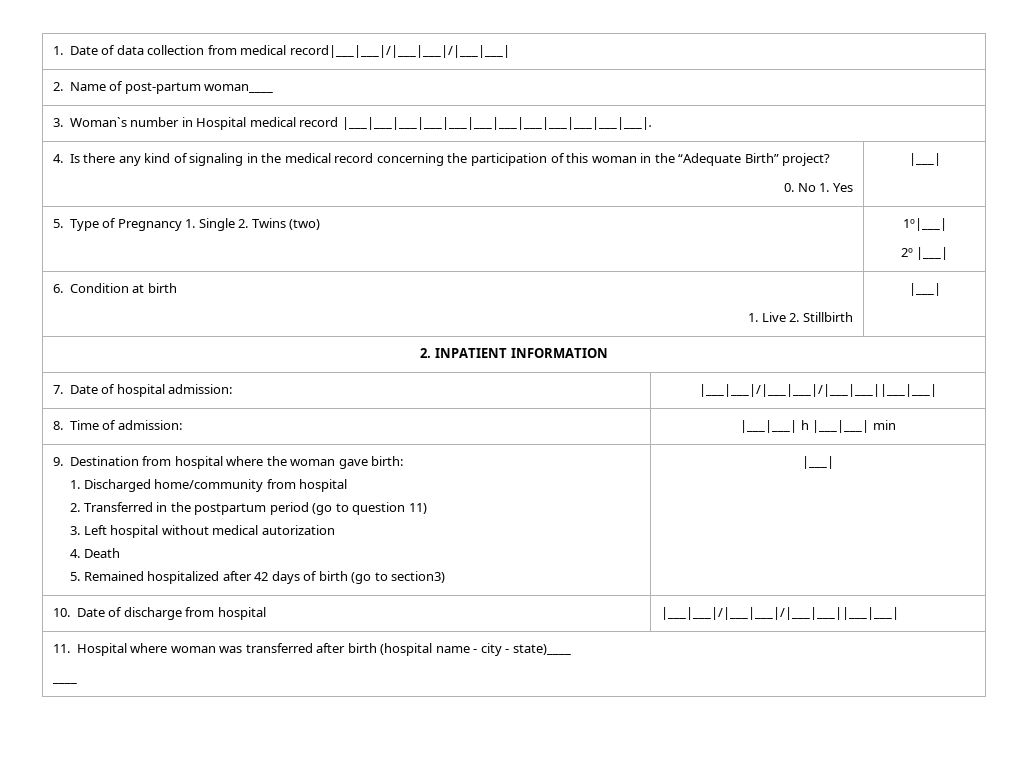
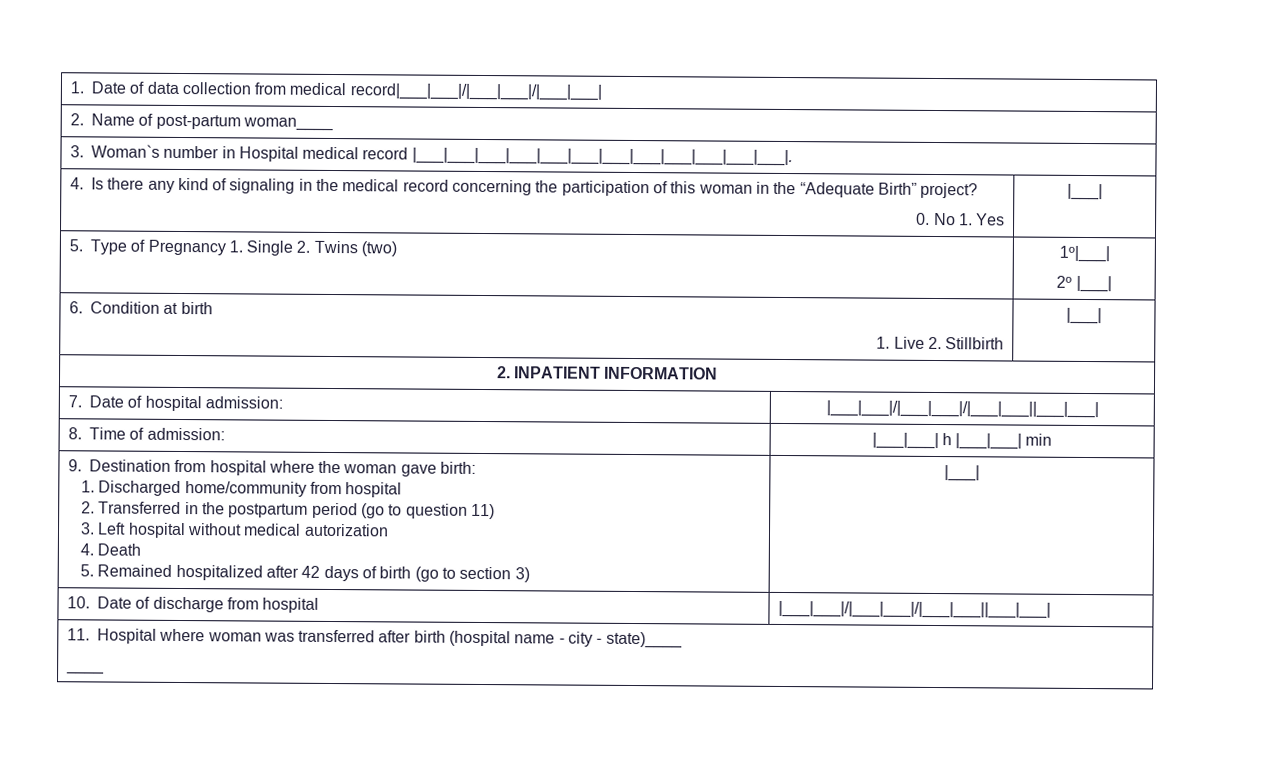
[391,571,446,583] section3) -> [459,566,530,583] section 3)

